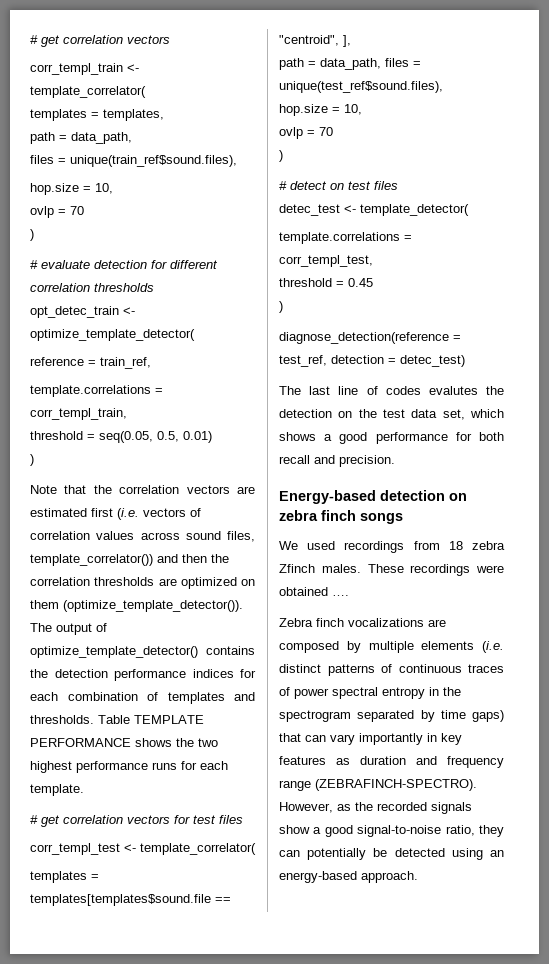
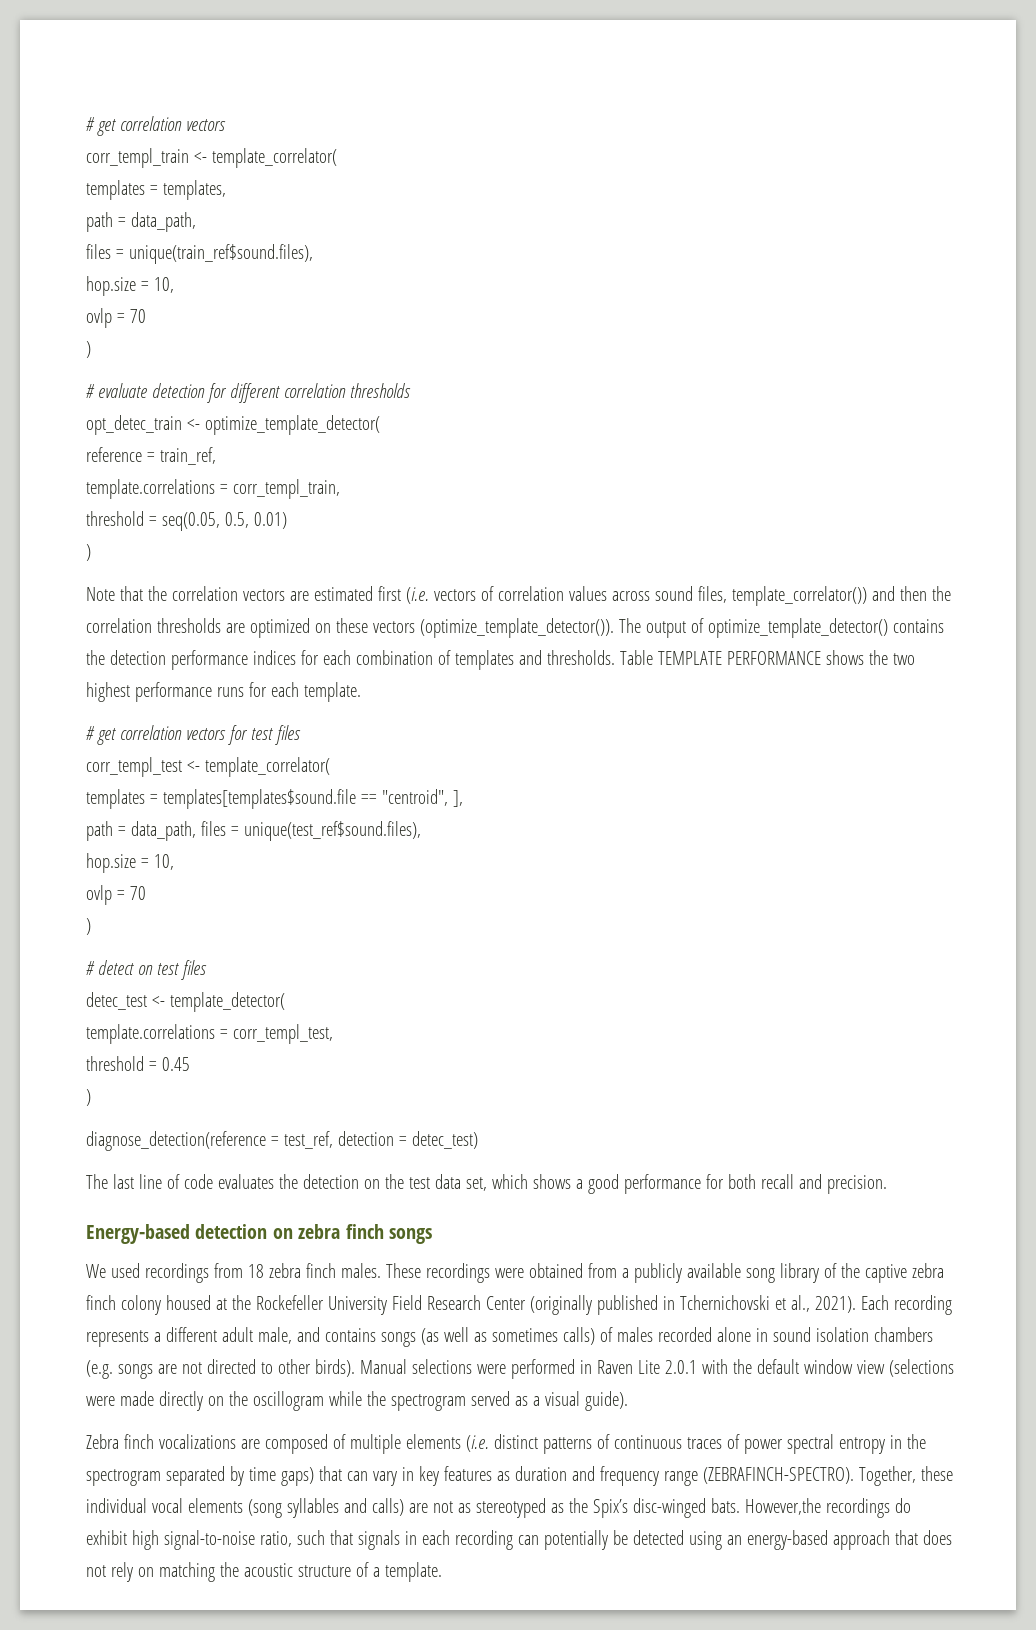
[30,600,59,609] them -> [335,618,415,633] these vectors
[385,386,478,395] codes evalutes -> [183,1174,274,1189] code evaluates
[279,564,315,573] Zfinch -> [305,1263,336,1278] finch
[332,595,349,596] …. -> [587,1263,944,1283] [86,1295,952,1315] [86,1327,933,1347] [86,1359,954,1379] [86,1391,628,1411] from a publicly available song library of the captive zebra finch colony housed at the Rockefeller University Field Research Center (originally published in Tchernichovski et al., 2021). Each recording represents a different adult male, and contains songs (as well as sometimes calls) of males recorded alone in sound isolation chambers (e.g. songs are not directed to other birds). Manual selections were performed in Raven Lite 2.0.1 with the default window view (selections were made directly on the oscillogram while the spectrogram served as a visual guide).
[346,641,361,653] by -> [332,1434,346,1449] of
[359,733,423,745] importantly -> (397, 1478) none
[279,802,472,814] [279,825,504,837] However, as the recorded signals show a good signal-to-noise ratio, they -> [858,1466,953,1486] [86,1498,911,1518] [86,1530,513,1550] Together, these individual vocal elements (song syllables and calls) are not as stereotyped as the Spix’s disc-winged bats. However,the recordings do exhibit high signal-to-noise ratio, such that signals in each recording
[361,871,418,883] approach. -> [832,1530,952,1550] [86,1562,442,1582] approach that does not rely on matching the acoustic structure of a template.

